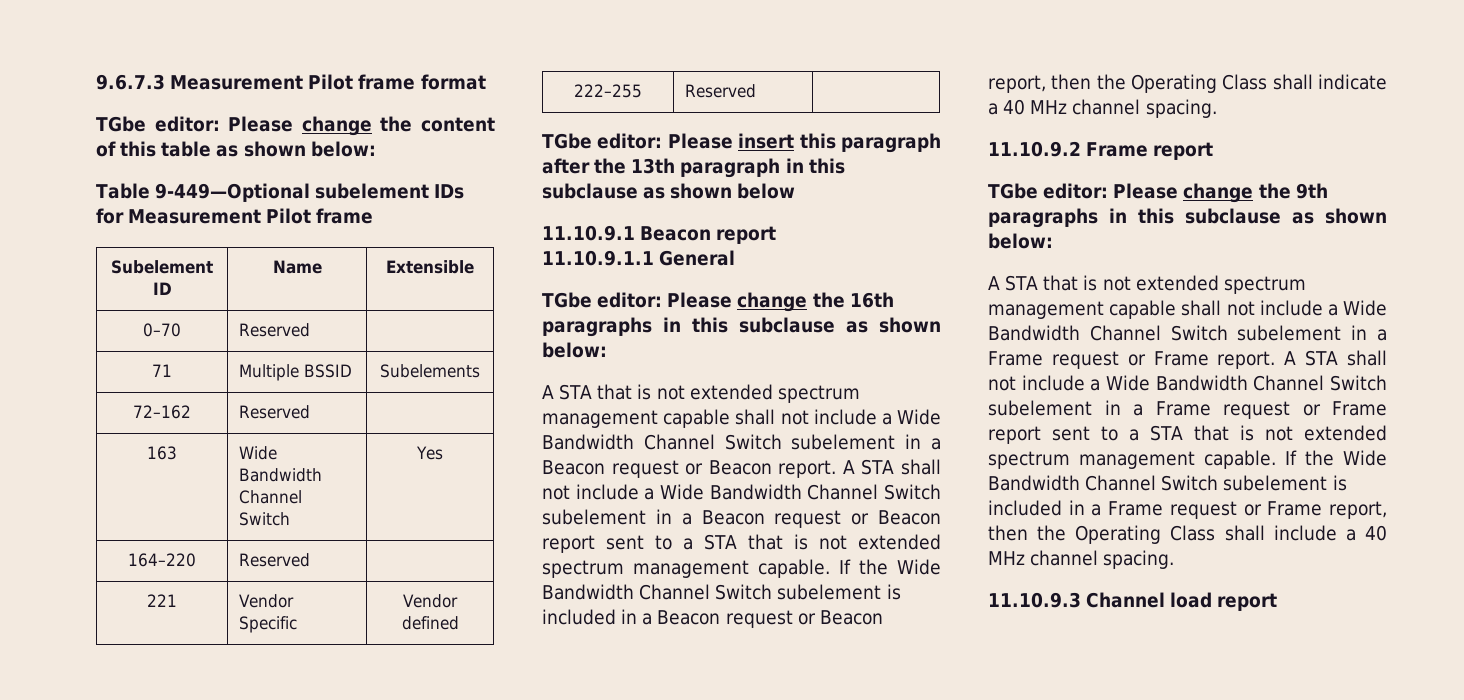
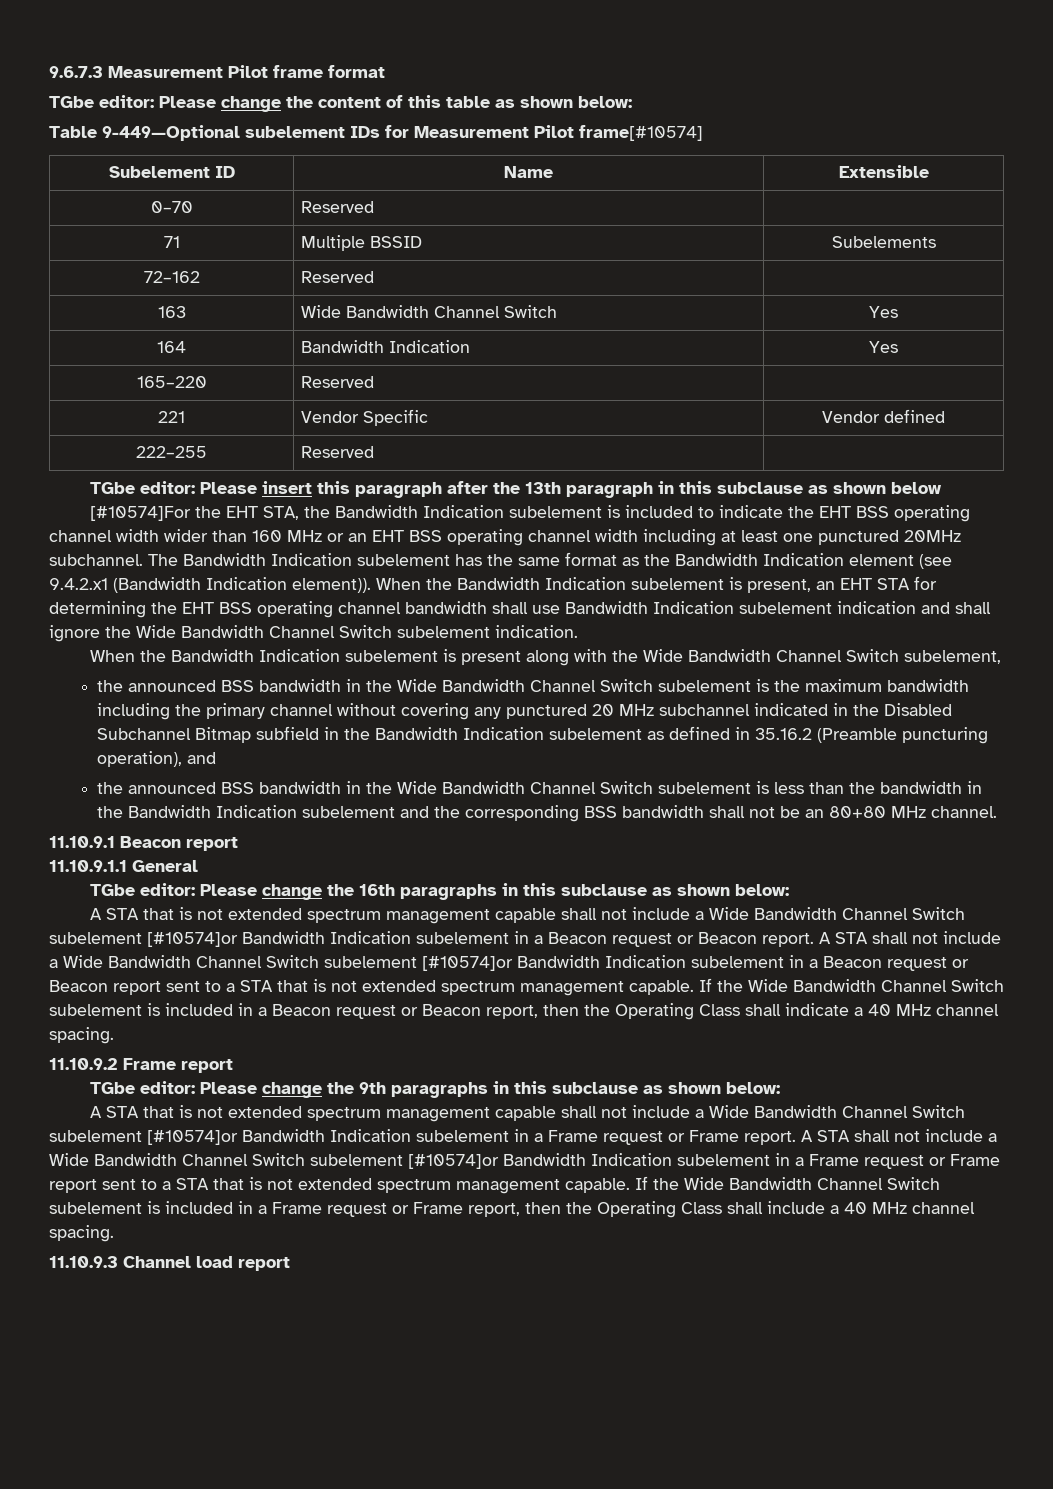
[316,208,374,224] frame -> [579,125,703,141] frame[#10574]
[128,553,196,567] 164–220 -> [157,341,186,353] [300,340,470,353] [869,341,898,353] [136,376,207,388] 164 | Bandwidth Indication | Yes // 165–220
(796, 191) none -> [90,505,971,522] [49,529,961,546] [49,552,952,569] [49,576,937,593] [49,601,991,618] [49,625,578,642] [90,649,1002,666] [97,679,970,692] [97,703,953,720] [97,726,989,744] [97,751,217,767] [97,781,983,794] [97,805,998,822] // [#10574]For the EHT STA, the Bandwidth Indication subelement is included to indicate the EHT BSS operating channel width wider than 160 MHz or an EHT BSS operating channel width including at least one punctured 20MHz subchannel. The Bandwidth Indication subelement has the same format as the Bandwidth Indication element (see 9.4.2.x1 (Bandwidth Indication element)). When the Bandwidth Indication subelement is present, an EHT STA for determining the EHT BSS operating channel bandwidth shall use Bandwidth Indication subelement indication and shall ignore the Wide Bandwidth Channel Switch subelement indication. // When the Bandwidth Indication subelement is present along with the Wide Bandwidth Channel Switch subelement, // the announced BSS bandwidth in the Wide Bandwidth Channel Switch subelement is the maximum bandwidth including the primary channel without covering any punctured 20 MHz subchannel indicated in the Disabled Subchannel Bitmap subfield in the Bandwidth Indication subelement as defined in 35.16.2 (Preamble puncturing operation), and // the announced BSS bandwidth in the Wide Bandwidth Channel Switch subelement is less than the bandwidth in the Bandwidth Indication subelement and the corresponding BSS bandwidth shall not be an 80+80 MHz channel.
(896, 442) none -> [147,931,509,947] [#10574]or Bandwidth Indication subelement
(646, 517) none -> [422,955,784,971] [#10574]or Bandwidth Indication subelement
(1342, 333) none -> [147,1129,509,1145] [#10574]or Bandwidth Indication subelement
(1092, 408) none -> [408,1153,770,1169] [#10574]or Bandwidth Indication subelement

